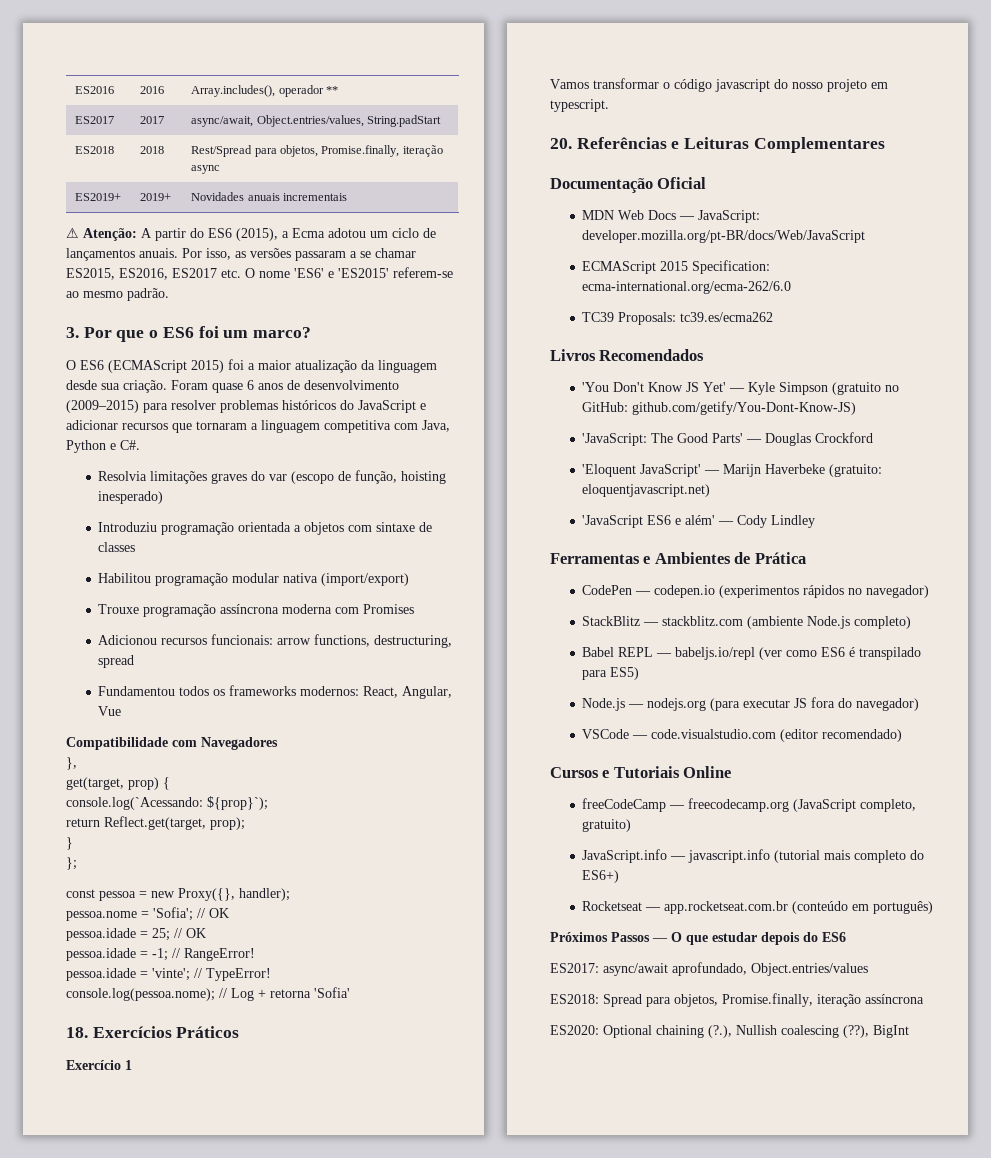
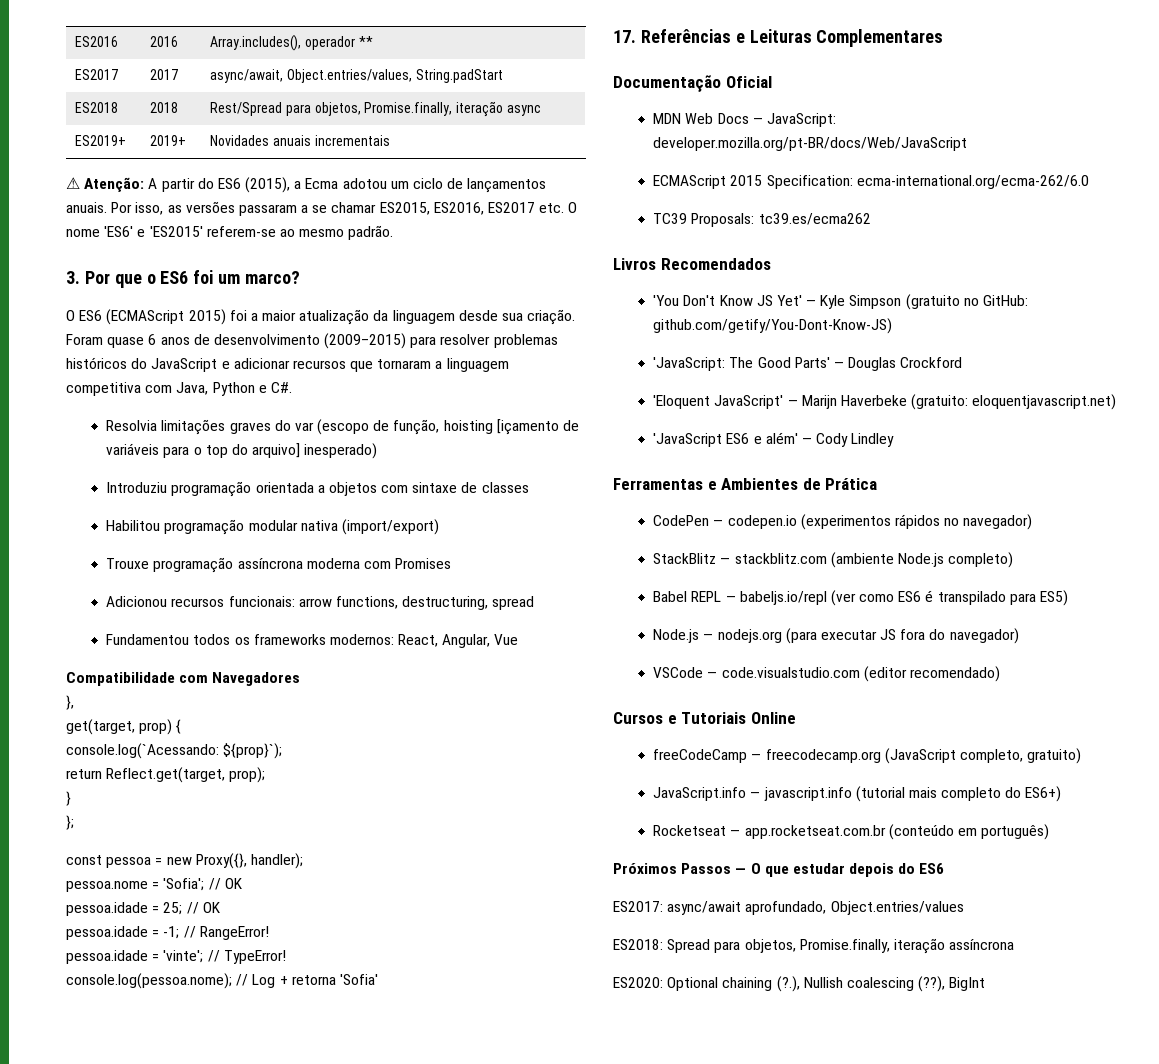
(447, 477) none -> [496,419,580,435] [106,443,301,458] [içamento de variáveis para o top do arquivo]
[66,1026,240,1038] [66,1060,132,1070] [550,78,888,92] [550,99,609,112] [550,138,572,149] 18. Exercícios Práticos // Exercício 1 // Vamos transformar o código javascript do nosso projeto em typescript. // 20. -> [613,30,636,43] 17.

